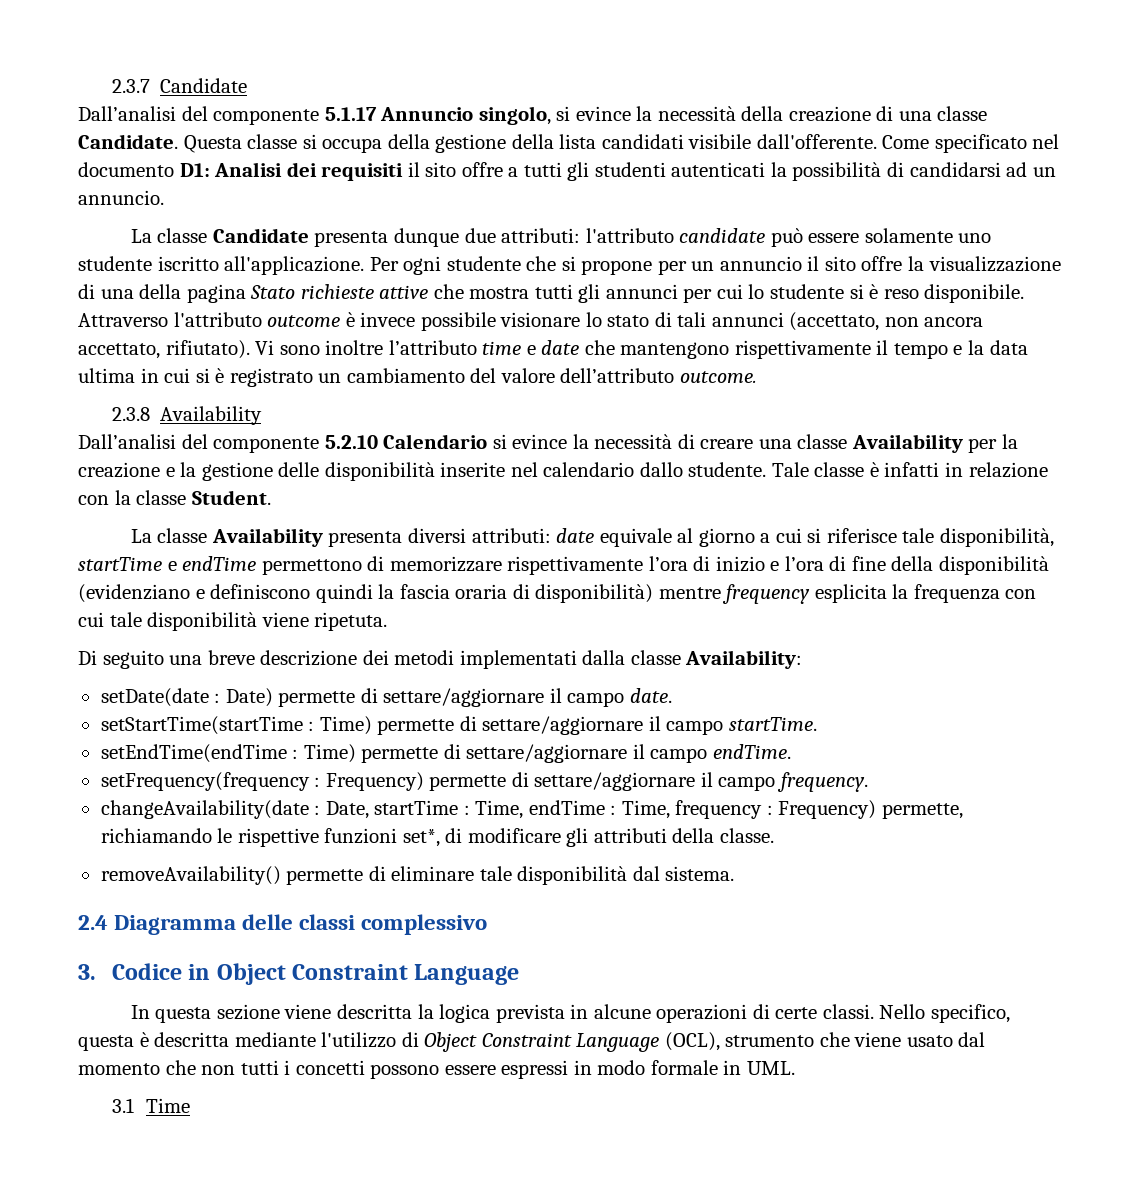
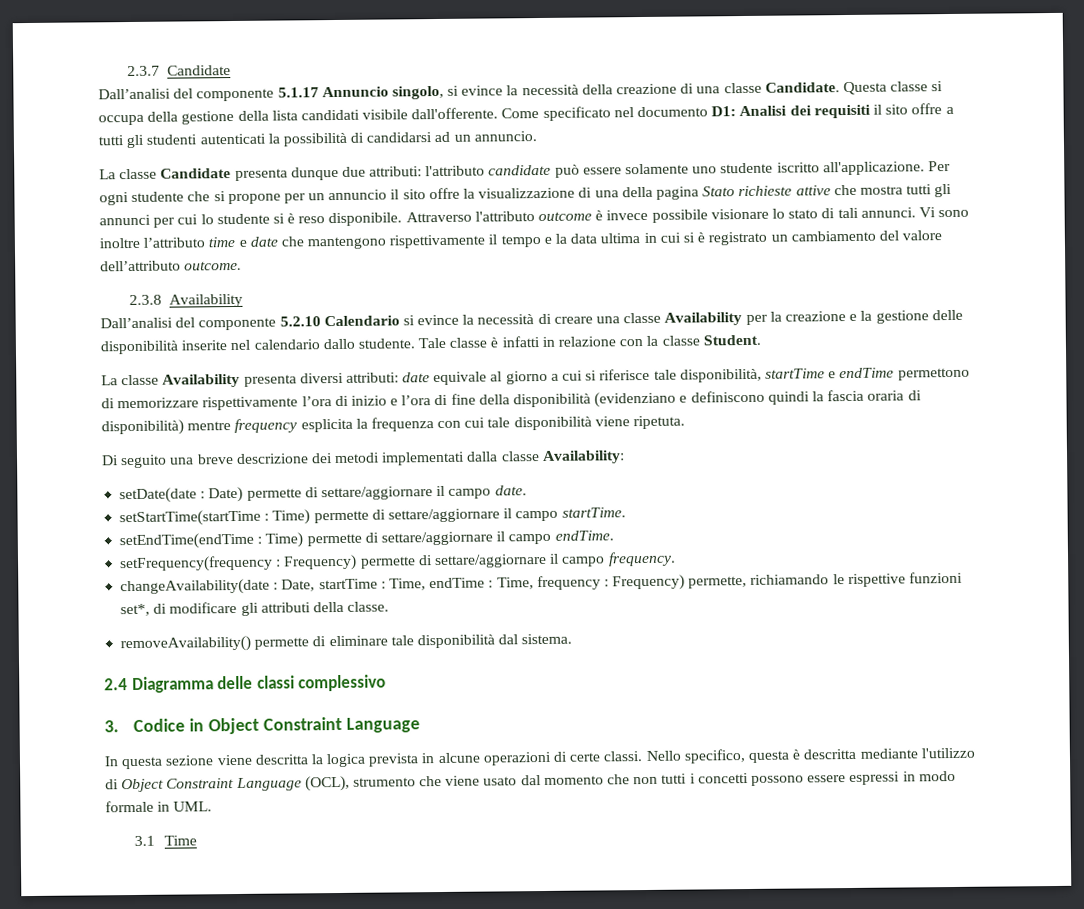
[711,312,984,331] [78,340,250,359] annunci (accettato, non ancora accettato, rifiutato). -> [860,207,916,218] annunci.

